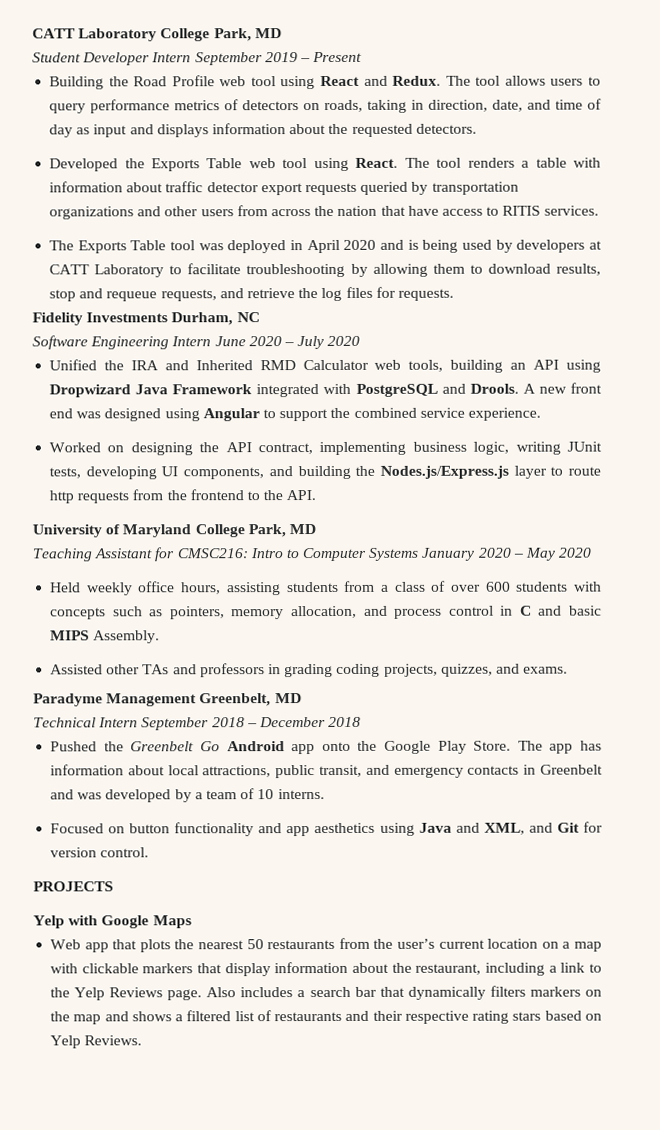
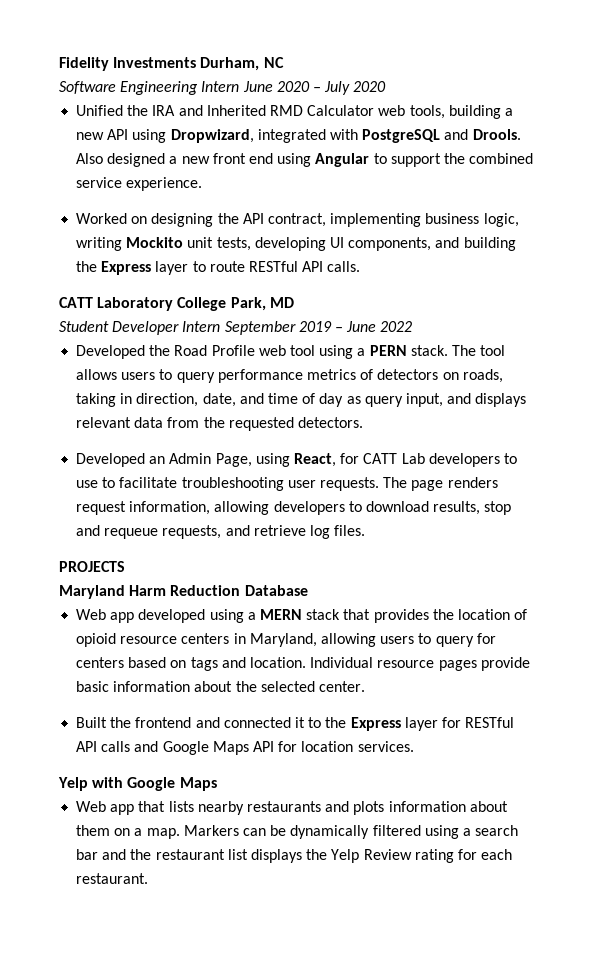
[32,28,282,42] [32,51,363,66] [49,75,601,90] [49,98,603,114] [49,123,477,138] [49,157,601,172] [49,181,519,196] [49,205,600,220] [49,239,603,254] [49,263,602,278] [49,286,454,302] CATT Laboratory College Park, MD // Student Developer Intern September 2019 – Present // Building the Road Profile web tool using React and Redux. The tool allows users to query performance metrics of detectors on roads, taking in direction, date, and time of day as input and displays information about the requested detectors. // Developed the Exports Table web tool using React. The tool renders a table with information about traffic detector export requests queried by transportation organizations and other users from across the nation that have access to RITIS services. // The Exports Table tool was deployed in April 2020 and is being used by developers at CATT Laboratory to facilitate troubleshooting by allowing them to download results, stop and requeue requests, and retrieve the log files for requests. // -> (59, 64) none
[510,359,602,373] [49,384,253,398] an API using Dropwizard Java Framework -> [504,108,513,116] [76,129,254,143] a new API using Dropwizard,
[522,383,536,394] A -> [76,153,178,167] Also designed a
[76,408,162,422] was designed -> (273, 158) none
[567,441,602,452] JUnit -> [126,237,214,248] Mockito unit
[379,465,509,479] Nodes.js/Express.js -> [101,261,152,275] Express
[49,489,317,504] [32,524,316,538] [32,547,592,562] [50,580,602,596] [50,605,602,620] [50,630,161,644] [50,663,569,678] [33,693,302,707] [33,716,362,731] [50,740,603,755] [50,764,604,779] [50,788,325,803] [50,821,603,837] [50,847,150,858] [33,881,114,892] http requests from the frontend to the API. // University of Maryland College Park, MD // Teaching Assistant for CMSC216: Intro to Computer Systems January 2020 – May 2020 // Held weekly office hours, assisting students from a class of over 600 students with concepts such as pointers, memory allocation, and process control in C and basic MIPS Assembly. // Assisted other TAs and professors in grading coding projects, quizzes, and exams. // Paradyme Management Greenbelt, MD // Technical Intern September 2018 – December 2018 // Pushed the Greenbelt Go Android app onto the Google Play Store. The app has information about local attractions, public transit, and emergency contacts in Greenbelt and was developed by a team of 10 interns. // Focused on button functionality and app aesthetics using Java and XML, and Git for version control. // PROJECTS -> [248,261,361,272] [59,297,294,311] [59,321,413,335] [76,345,506,359] [76,369,503,383] [76,393,527,407] [76,417,363,431] [76,453,517,467] [76,477,498,491] [76,501,512,515] [76,525,366,539] [59,561,125,572] [59,585,308,599] [76,609,528,623] [76,633,496,647] [76,657,530,671] [76,681,365,692] [76,717,515,731] [76,741,414,755] RESTful API calls. // CATT Laboratory College Park, MD // Student Developer Intern September 2019 – June 2022 // Developed the Road Profile web tool using a PERN stack. The tool allows users to query performance metrics of detectors on roads, taking in direction, date, and time of day as query input, and displays relevant data from the requested detectors. // Developed an Admin Page, using React, for CATT Lab developers to use to facilitate troubleshooting user requests. The page renders request information, allowing developers to download results, stop and requeue requests, and retrieve log files. // PROJECTS // Maryland Harm Reduction Database // Web app developed using a MERN stack that provides the location of opioid resource centers in Maryland, allowing users to query for centers based on tags and location. Individual resource pages provide basic information about the selected center. // Built the frontend and connected it to the Express layer for RESTful API calls and Google Maps API for location services.
[139,937,603,953] [50,961,603,977] [50,985,603,1001] [50,1010,602,1025] [50,1035,143,1049] plots the nearest 50 restaurants from the user’s current location on a map with clickable markers that display information about the restaurant, including a link to the Yelp Reviews page. Also includes a search bar that dynamically filters markers on the map and shows a filtered list of restaurants and their respective rating stars based on Yelp Reviews. -> [168,801,508,815] [76,825,519,839] [76,849,513,863] [76,873,149,884] lists nearby restaurants and plots information about them on a map. Markers can be dynamically filtered using a search bar and the restaurant list displays the Yelp Review rating for each restaurant.

